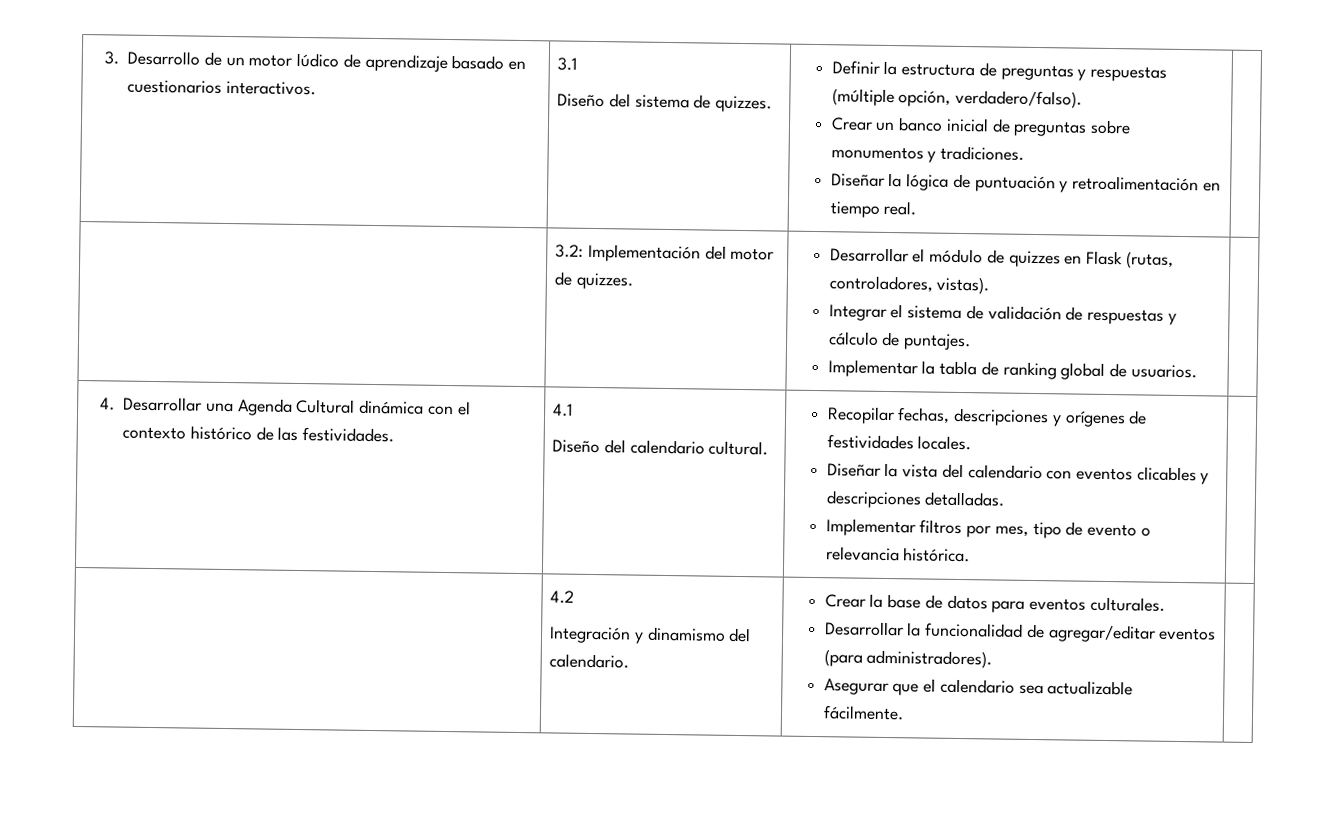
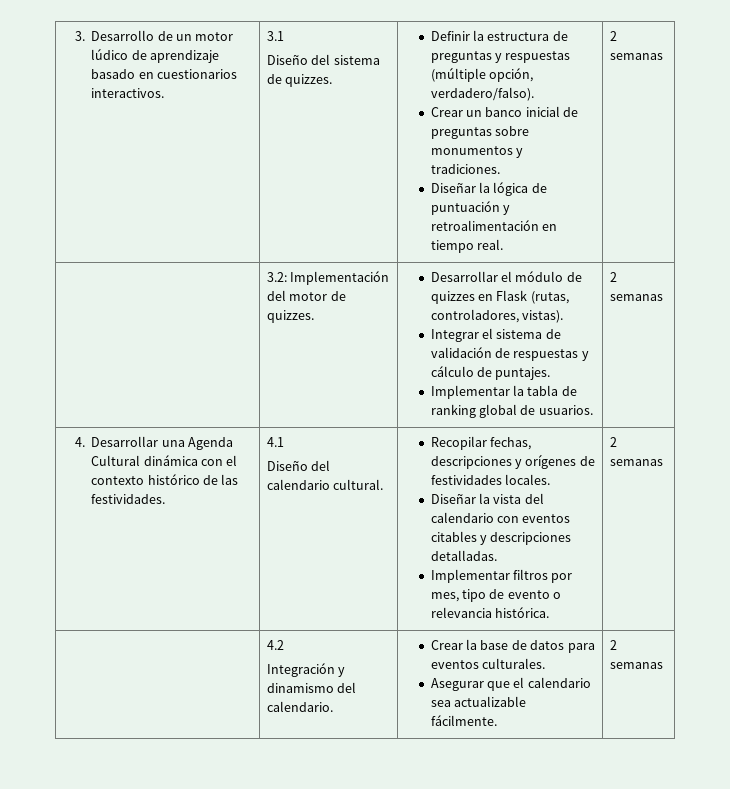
(917, 208) none -> [609,31,617,41] [609,53,663,60] 2 semanas
(1197, 371) none -> [609,272,617,282] [609,294,663,301] 2 semanas
[1136,466,1197,482] clicables -> [430,531,477,542] citables
(971, 555) none -> [609,437,617,447] [609,459,663,466] 2 semanas
[824,621,1217,643] [823,649,993,669] // Desarrollar la funcionalidad de agregar/editar eventos (para administradores). -> (546, 663) none
(904, 713) none -> [609,640,617,650] [609,662,663,669] 2 semanas

